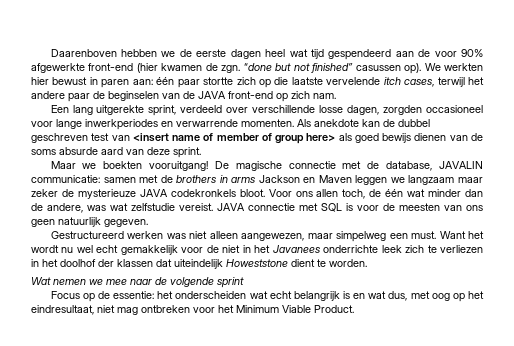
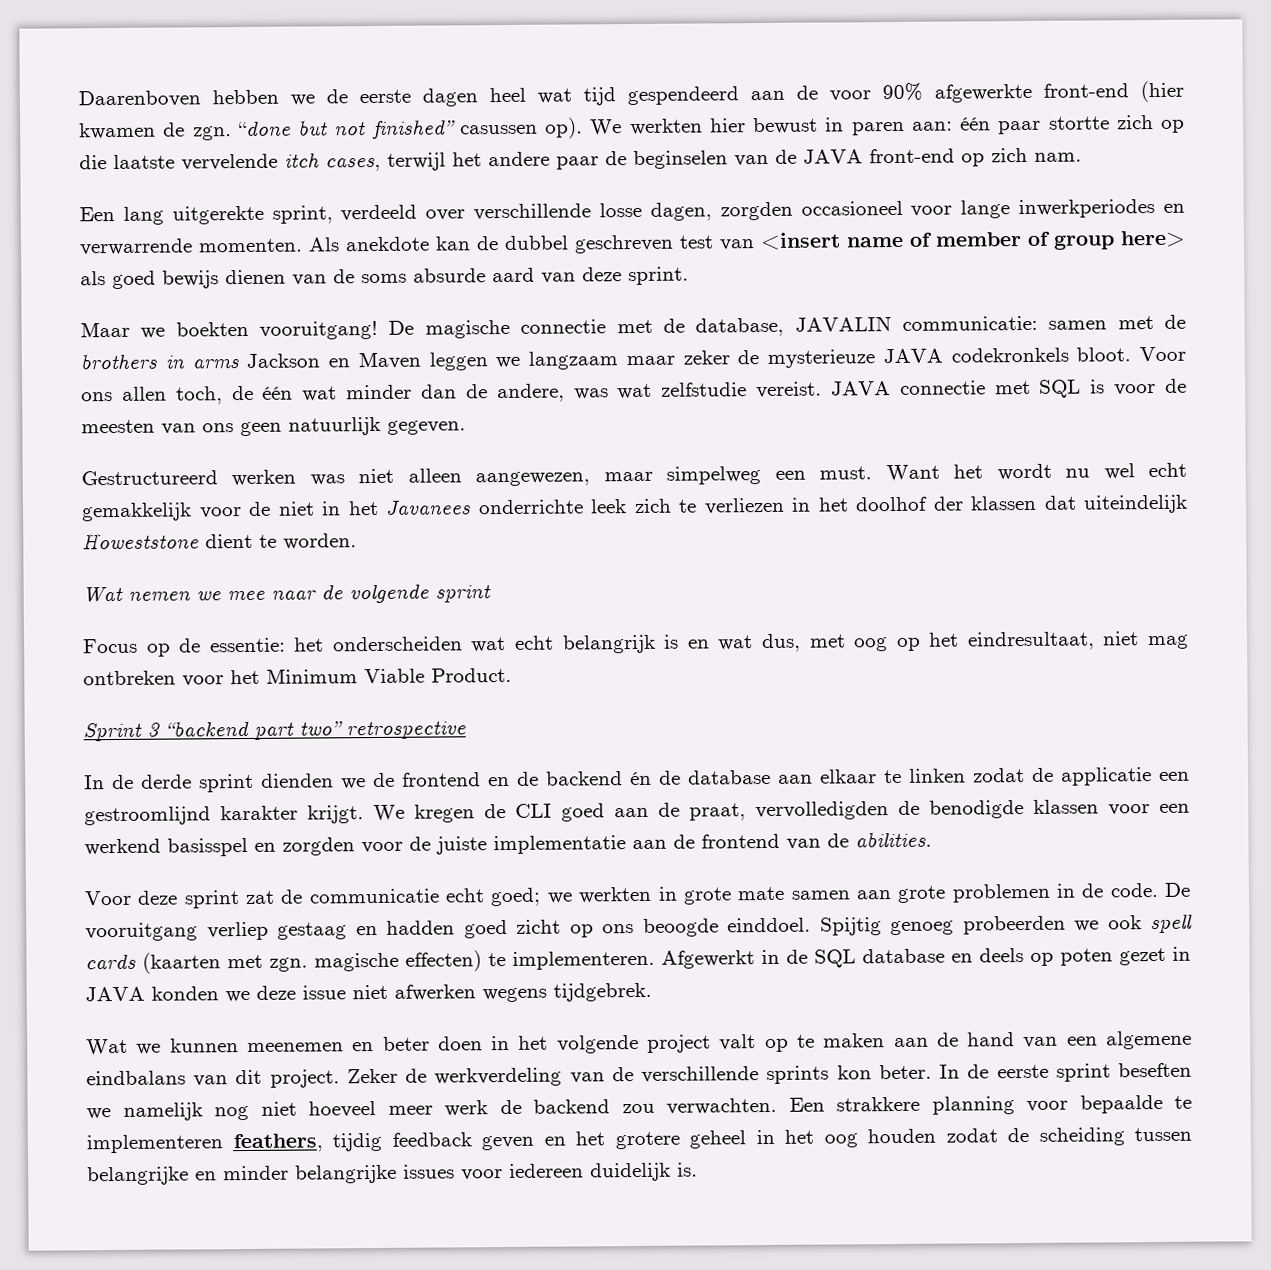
(354, 309) none -> [83,719,466,742] [84,767,1190,793] [84,799,1190,826] [84,830,932,857] [84,882,1192,909] [85,913,1193,942] [85,946,1191,974] [85,982,652,1003] [86,1030,1192,1056] [86,1062,1193,1088] [86,1094,1192,1121] [86,1127,1192,1154] [87,1162,698,1186] // Sprint 3 “backend part two” retrospective // In de derde sprint dienden we de frontend en de backend én de database aan elkaar te linken zodat de applicatie een gestroomlijnd karakter krijgt. We kregen de CLI goed aan de praat, vervolledigden de benodigde klassen voor een werkend basisspel en zorgden voor de juiste implementatie aan de frontend van de abilities. // Voor deze sprint zat de communicatie echt goed; we werkten in grote mate samen aan grote problemen in de code. De vooruitgang verliep gestaag en hadden goed zicht op ons beoogde einddoel. Spijtig genoeg probeerden we ook spell cards (kaarten met zgn. magische effecten) te implementeren. Afgewerkt in de SQL database en deels op poten gezet in JAVA konden we deze issue niet afwerken wegens tijdgebrek. // Wat we kunnen meenemen en beter doen in het volgende project valt op te maken aan de hand van een algemene eindbalans van dit project. Zeker de werkverdeling van de verschillende sprints kon beter. In de eerste sprint beseften we namelijk nog niet hoeveel meer werk de backend zou verwachten. Een strakkere planning voor bepaalde te implementeren feathers, tijdig feedback geven en het grotere geheel in het oog houden zodat de scheiding tussen belangrijke en minder belangrijke issues voor iedereen duidelijk is.

